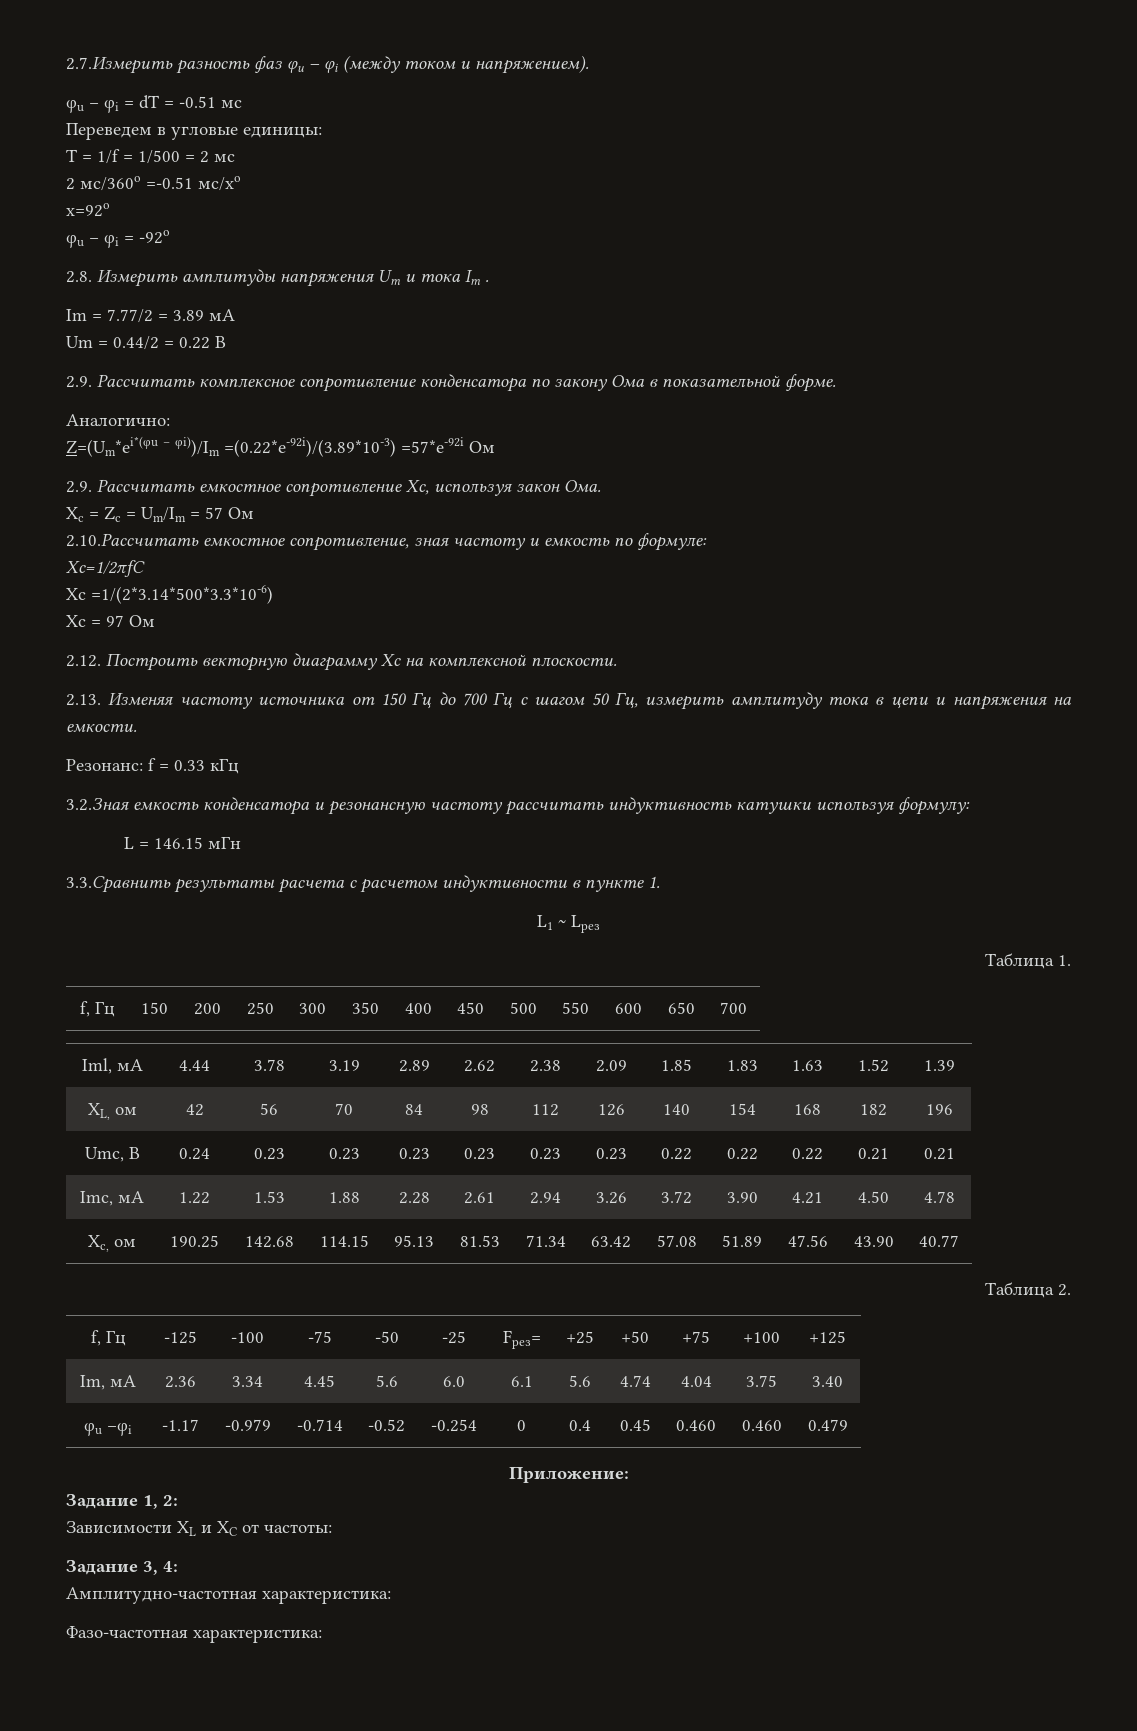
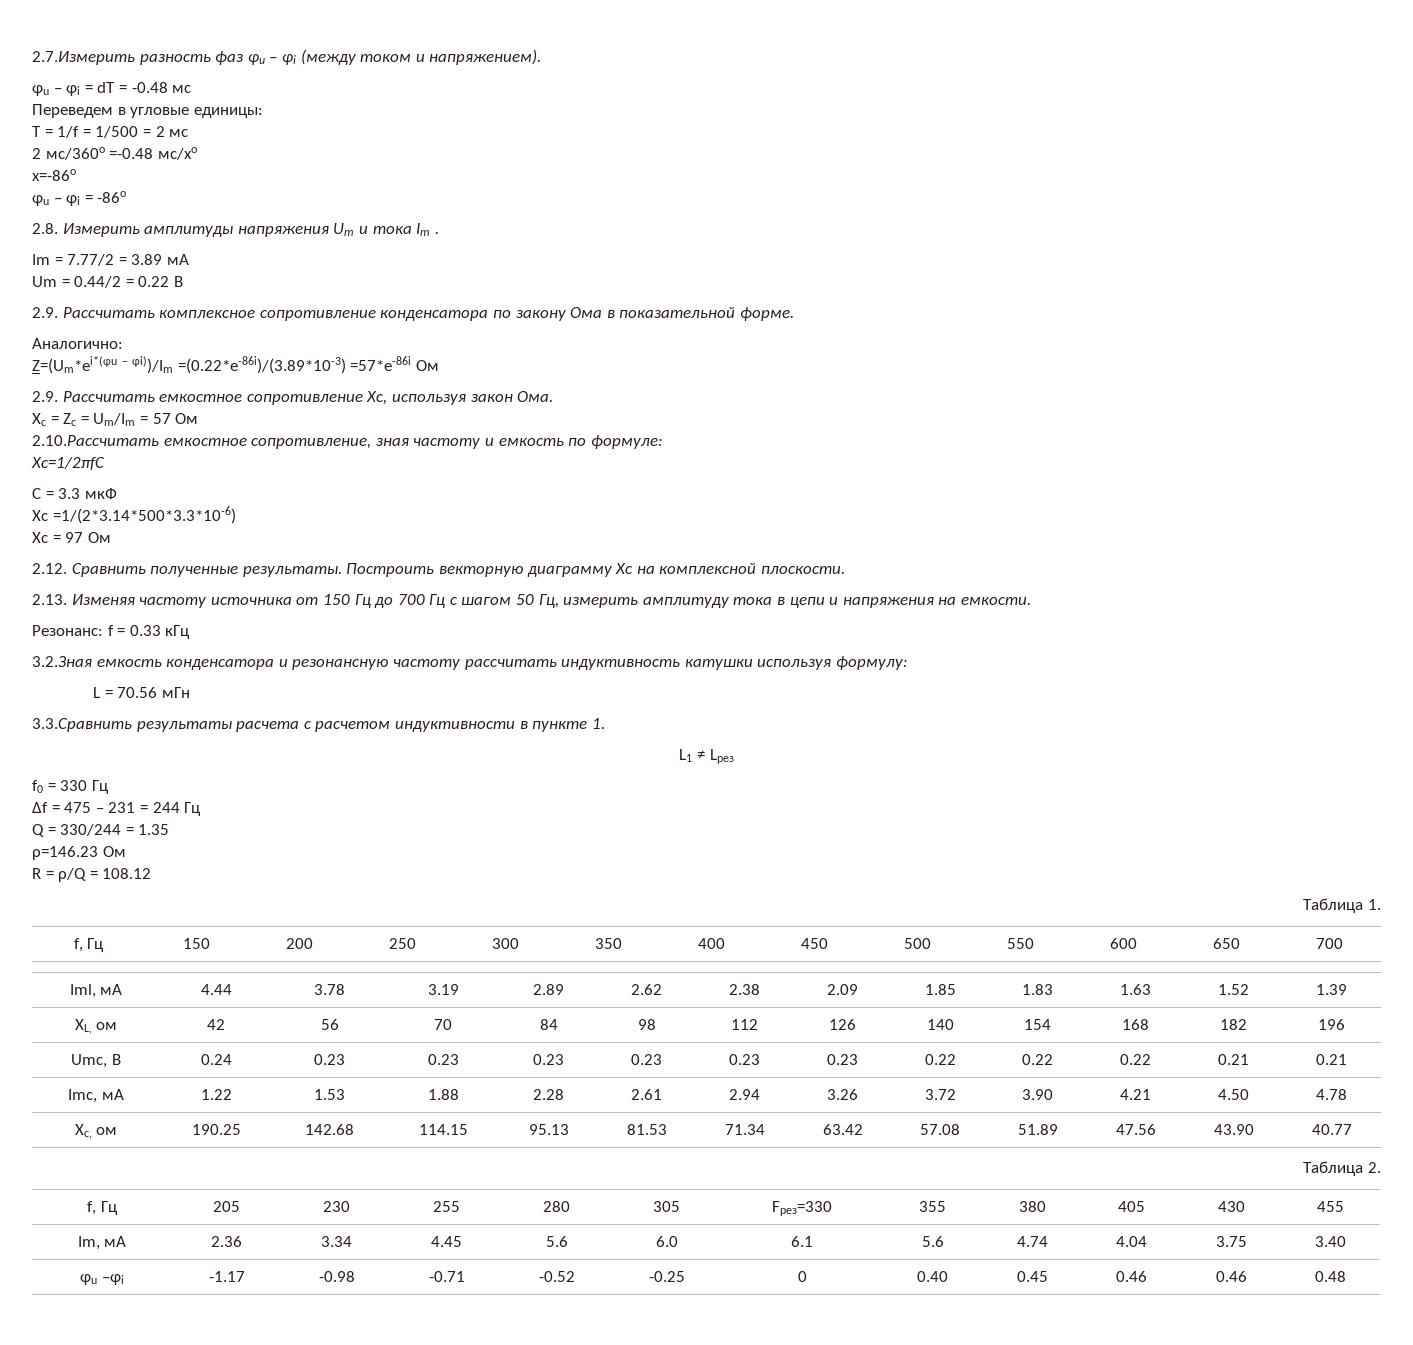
[179,96,216,108] -0.51 -> [131,82,168,93] -0.48
[146,177,193,189] =-0.51 -> [109,148,154,159] =-0.48
[66,203,110,217] [66,230,170,248] х=92o // φu – φi = -92o -> [32,169,76,181] [32,191,127,206] х=-86o // φu – φi = -86o
[224,437,464,457] =(0.22*e-92i)/(3.89*10-3) =57*e-92i -> [177,356,412,374] =(0.22*e-86i)/(3.89*10-3) =57*e-86i
(145, 568) none -> [32,488,117,499] // C = 3.3 мкФ
(101, 661) none -> [71,563,342,577] Сравнить полученные результаты.
[154,837,204,849] 146.15 -> [117,687,158,698] 70.56
[558,919,566,927] ~ -> [697,750,705,760] ≠
(600, 924) none -> [32,780,108,794] [32,802,201,816] [32,824,170,837] [32,846,126,860] [32,868,152,882] // f0 = 330 Гц // ∆f = 475 – 231 = 244 Гц // Q = 330/244 = 1.35 // ρ=146.23 Ом // R = ρ/Q = 108.12
[164,1331,197,1344] [231,1332,264,1343] [307,1331,332,1343] [374,1331,399,1343] [441,1331,466,1344] [502,1330,541,1349] [566,1331,594,1344] [621,1331,649,1343] [682,1331,710,1343] [743,1332,780,1343] [809,1331,846,1344] -125 | -100 | -75 | -50 | -25 | Fрез= | +25 | +50 | +75 | +100 | +125 -> [213,1201,240,1212] [323,1201,350,1212] [433,1201,460,1212] [543,1201,570,1212] [653,1201,680,1212] [772,1201,832,1216] [919,1201,946,1212] [1018,1201,1046,1212] [1118,1201,1145,1212] [1217,1201,1245,1212] [1316,1201,1344,1212] 205 | 230 | 255 | 280 | 305 | Fрез=330 | 355 | 380 | 405 | 430 | 455
[224,1419,271,1431] [296,1419,343,1431] -0.979 | -0.714 -> [318,1271,355,1282] [428,1271,465,1282] -0.98 | -0.71
[430,1419,477,1432] -0.254 -> [648,1271,685,1282] -0.25
[569,1420,591,1431] 0.4 -> [917,1271,948,1282] 0.40
[676,1420,716,1431] [741,1420,782,1431] [807,1419,848,1431] [508,1467,629,1483] [66,1494,178,1509] [66,1521,332,1536] [66,1560,178,1575] [66,1587,391,1604] [66,1626,322,1643] 0.460 | 0.460 | 0.479 // Приложение: // Задание 1, 2: // Зависимости XL и XC от частоты: // Задание 3, 4: // Амплитудно-частотная характеристика: // Фазо-частотная характеристика: -> [1116,1271,1147,1282] [1215,1271,1247,1282] [1314,1271,1346,1282] 0.46 | 0.46 | 0.48

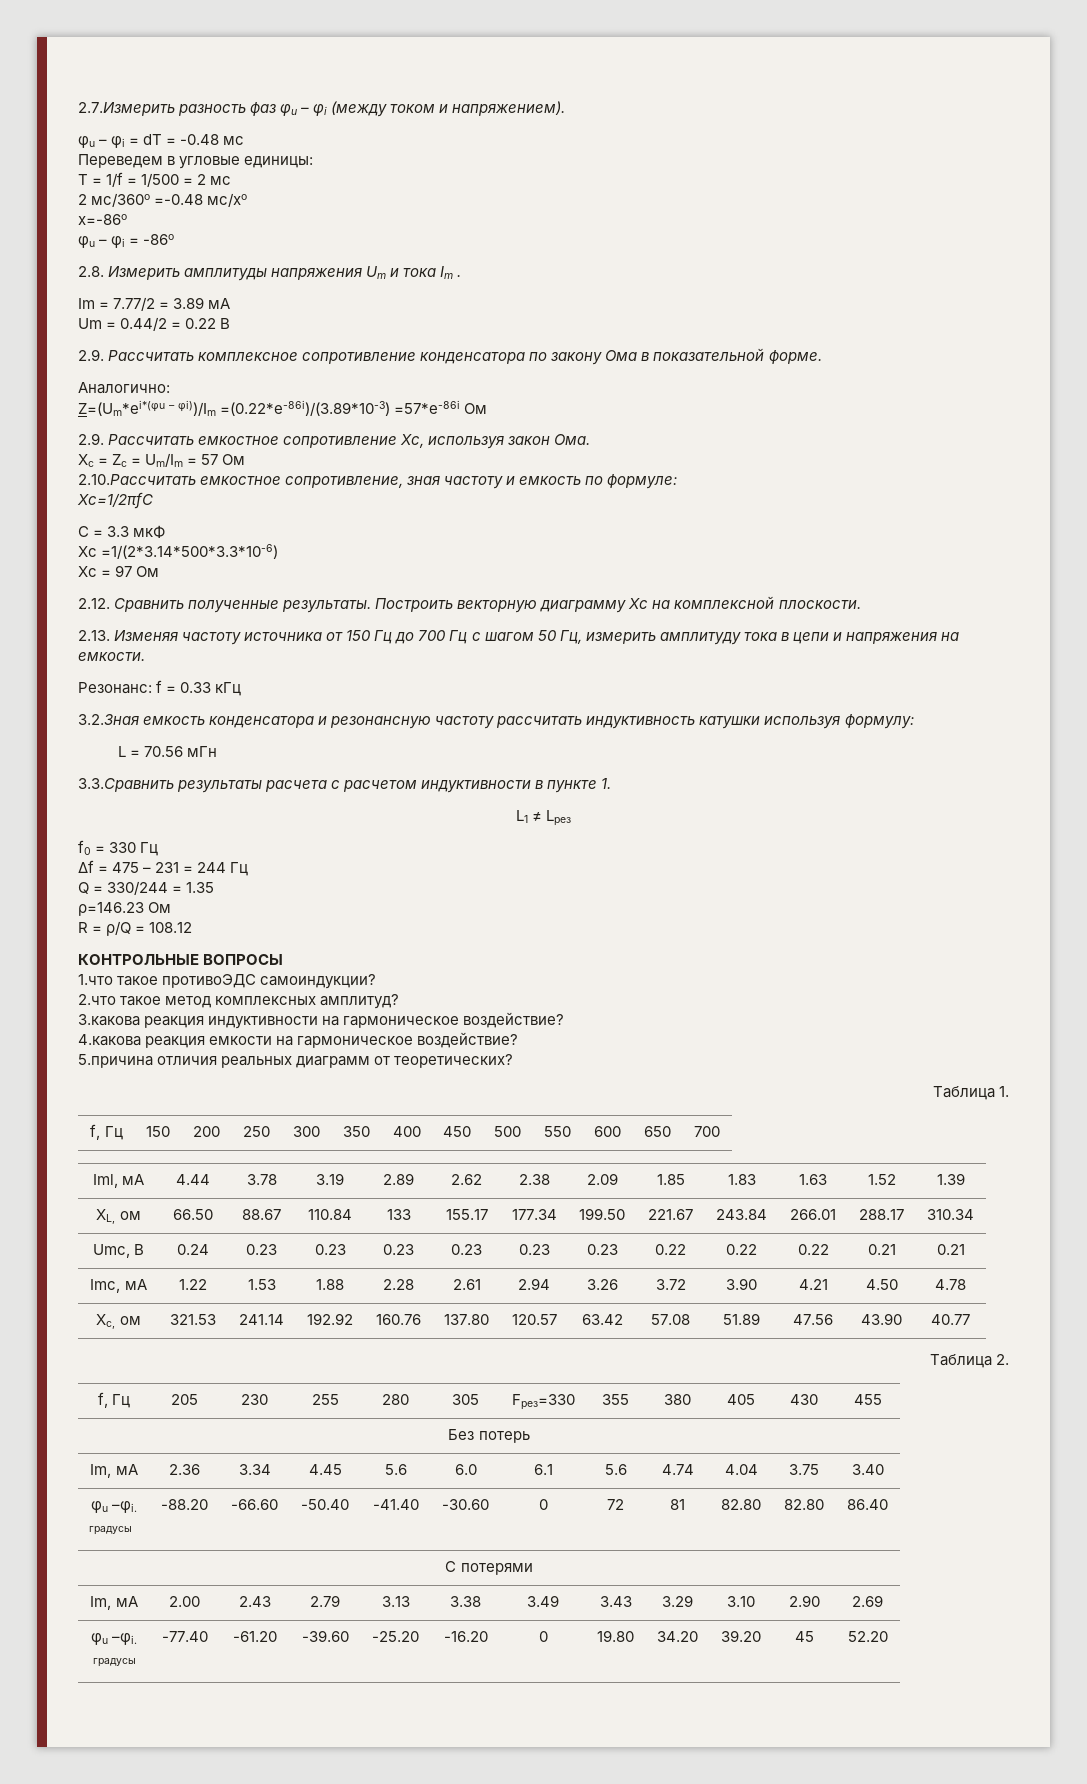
(152, 873) none -> [78,954,284,965] [78,974,377,989] [78,994,400,1009] [78,1012,565,1029] [78,1032,519,1048] [78,1054,514,1068] // КОНТРОЛЬНЫЕ ВОПРОСЫ // 1.что такое противоЭДС самоиндукции? // 2.что такое метод комплексных амплитуд? // 3.какова реакция индуктивности на гармоническое воздействие? // 4.какова реакция емкости на гармоническое воздействие? // 5.причина отличия реальных диаграмм от теоретических?
[207,1019,225,1030] [320,1019,339,1030] [434,1019,452,1030] [539,1019,558,1030] [637,1019,656,1030] [731,1019,758,1030] [829,1019,856,1030] [926,1019,954,1030] [1024,1019,1051,1030] [1122,1019,1149,1030] [1220,1019,1247,1030] [1318,1019,1345,1030] 42 | 56 | 70 | 84 | 98 | 112 | 126 | 140 | 154 | 168 | 182 | 196 -> [173,1209,213,1220] [241,1209,281,1220] [308,1209,352,1220] [386,1209,411,1220] [445,1209,488,1220] [511,1209,557,1220] [579,1208,625,1220] [648,1209,693,1220] [716,1209,767,1220] [790,1209,836,1220] [859,1209,904,1220] [927,1209,974,1220] 66.50 | 88.67 | 110.84 | 133 | 155.17 | 177.34 | 199.50 | 221.67 | 243.84 | 266.01 | 288.17 | 310.34
[191,1124,241,1135] [305,1124,354,1135] [418,1124,468,1135] [528,1124,569,1135] [626,1124,667,1135] [724,1124,765,1135] 190.25 | 142.68 | 114.15 | 95.13 | 81.53 | 71.34 -> [170,1314,216,1325] [238,1314,284,1325] [307,1313,353,1325] [376,1314,421,1325] [444,1314,489,1325] [511,1314,557,1325] 321.53 | 241.14 | 192.92 | 160.76 | 137.80 | 120.57
(1344, 1206) none -> [448,1429,530,1443] // Без потерь
[101,1274,124,1285] [208,1271,245,1282] [318,1271,355,1282] [428,1271,465,1282] [538,1271,575,1282] [648,1271,685,1282] [797,1271,807,1282] [917,1271,948,1282] [1016,1271,1048,1282] [1116,1271,1147,1282] [1215,1271,1247,1282] [1314,1271,1346,1282] –φi | -1.17 | -0.98 | -0.71 | -0.52 | -0.25 | 0 | 0.40 | 0.45 | 0.46 | 0.46 | 0.48 -> [112,1501,138,1513] [88,1526,132,1535] [161,1499,208,1510] [230,1499,278,1510] [301,1499,349,1510] [372,1499,419,1510] [442,1499,489,1510] [538,1499,548,1510] [607,1499,624,1510] [670,1499,685,1510] [721,1499,761,1510] [784,1499,824,1510] [847,1499,888,1510] [445,1561,533,1575] [90,1596,138,1610] [169,1596,200,1607] [238,1596,271,1607] [310,1595,340,1607] [381,1596,410,1607] [450,1596,481,1607] [527,1595,559,1607] [599,1596,632,1607] [662,1595,693,1607] [727,1596,755,1607] [788,1595,820,1607] [852,1595,883,1607] [90,1633,138,1645] [92,1658,136,1667] [161,1631,208,1642] [232,1631,277,1642] [301,1630,349,1642] [372,1631,419,1642] [443,1631,488,1642] [538,1631,548,1642] [597,1630,634,1642] [657,1631,698,1642] [721,1630,761,1642] [794,1631,814,1642] [847,1631,888,1642] –φi. // градусы | -88.20 | -66.60 | -50.40 | -41.40 | -30.60 | 0 | 72 | 81 | 82.80 | 82.80 | 86.40 // С потерями // Im, мA | 2.00 | 2.43 | 2.79 | 3.13 | 3.38 | 3.49 | 3.43 | 3.29 | 3.10 | 2.90 | 2.69 // φu –φi. // градусы | -77.40 | -61.20 | -39.60 | -25.20 | -16.20 | 0 | 19.80 | 34.20 | 39.20 | 45 | 52.20

